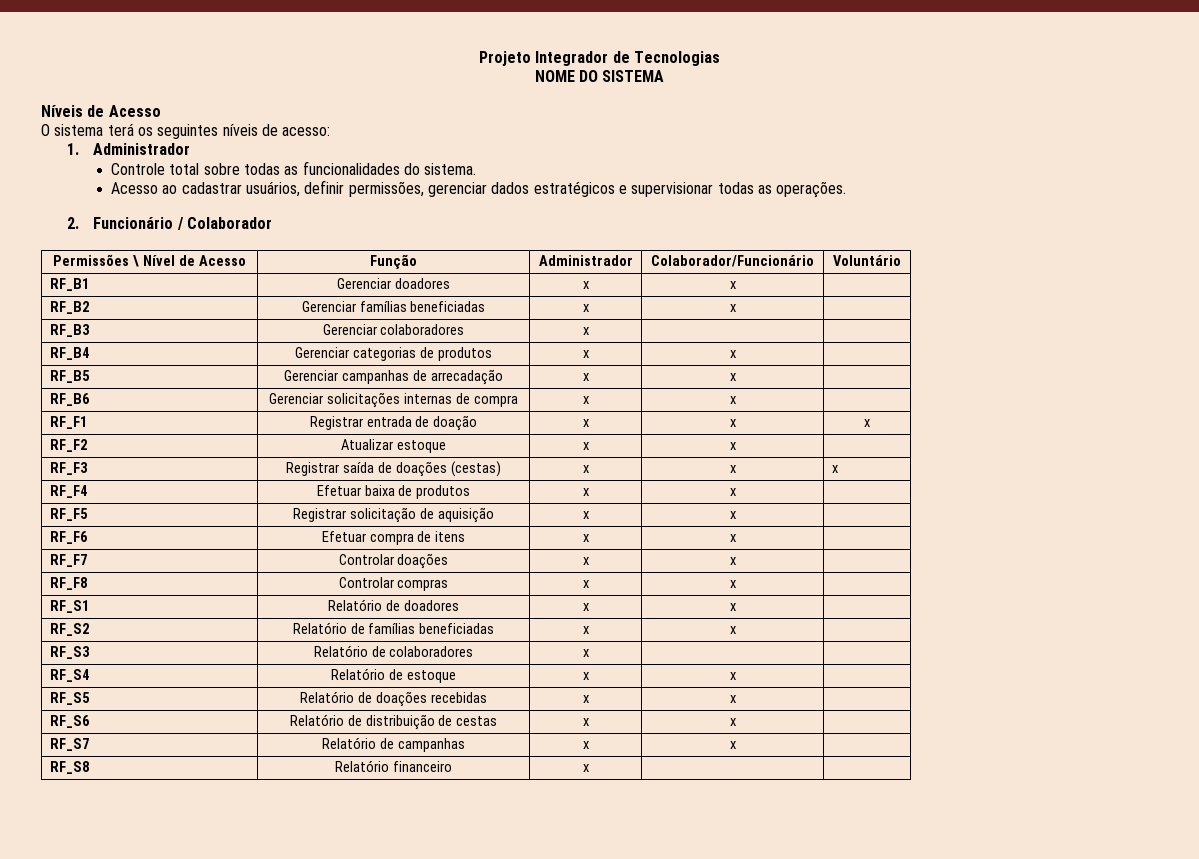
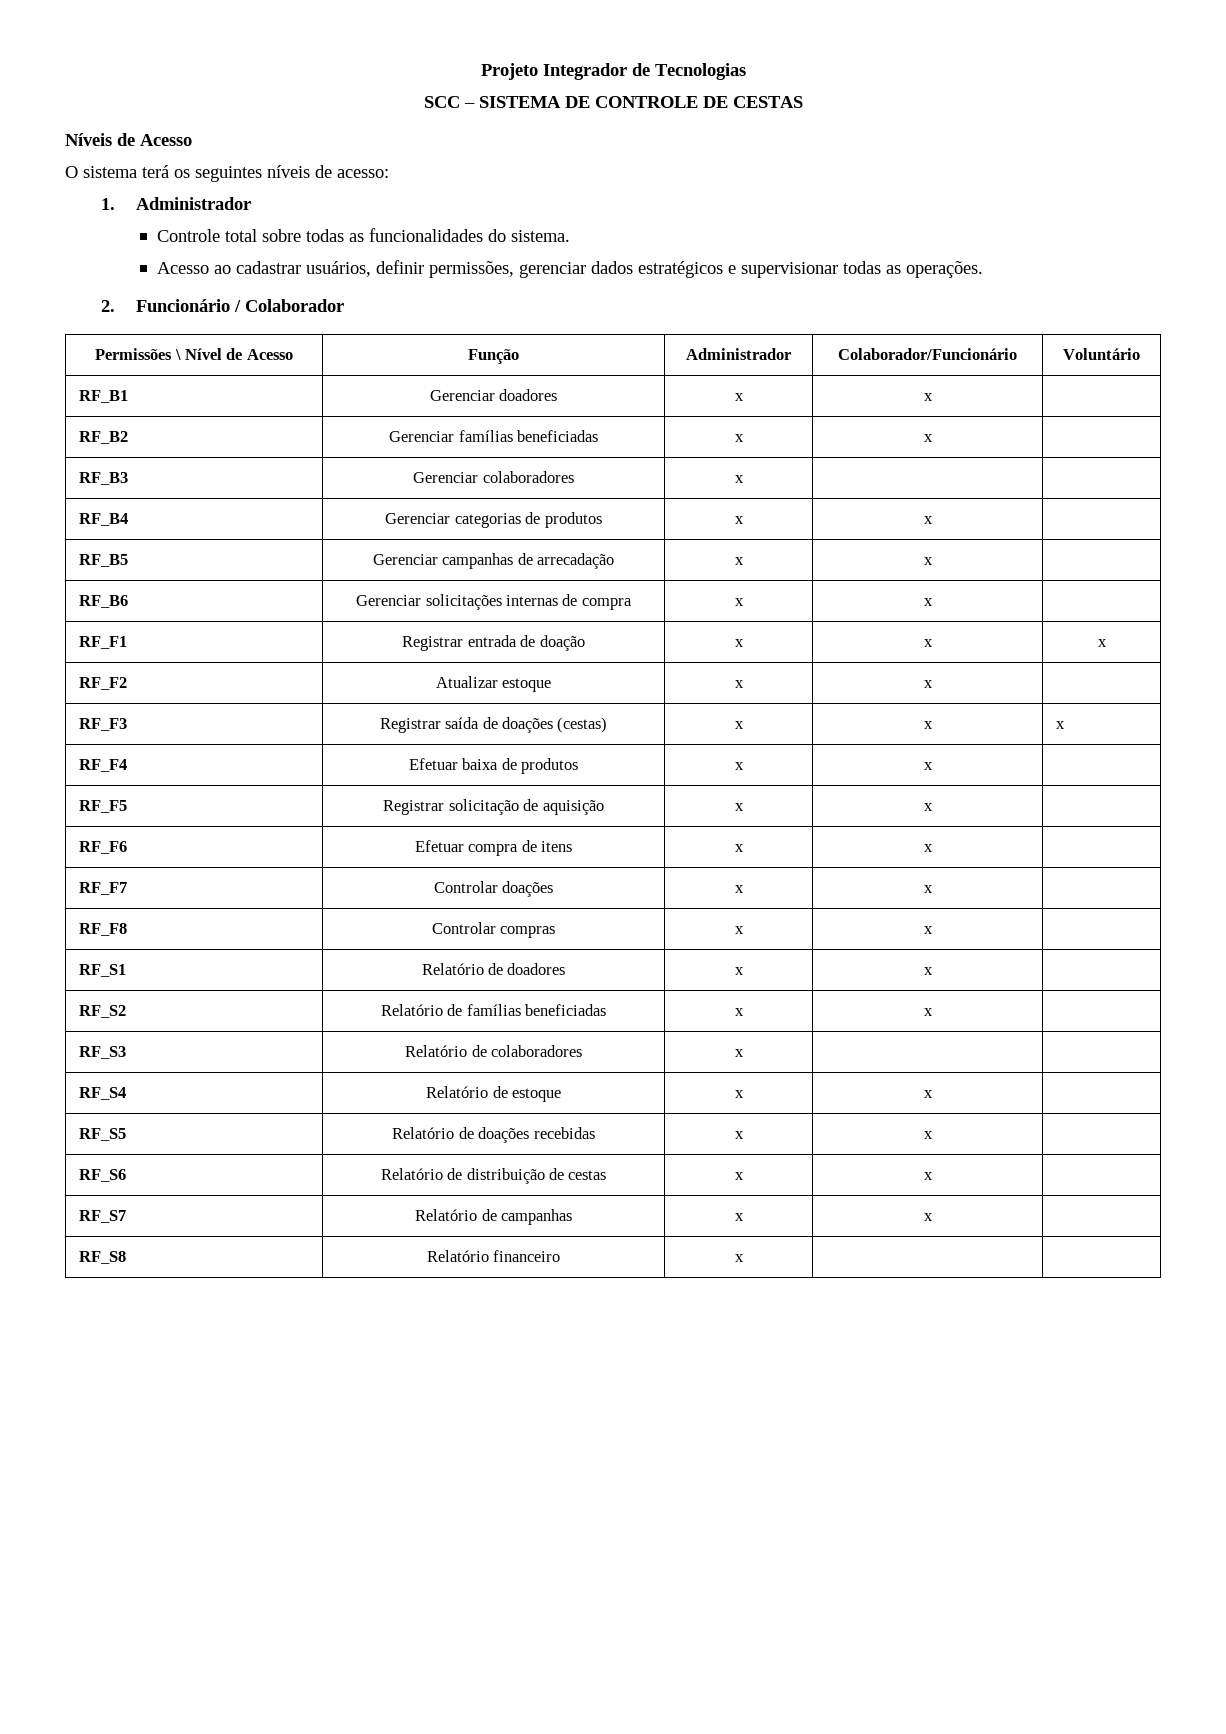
[534,70,599,82] NOME DO -> [423,96,475,108] SCC –
(665, 76) none -> [564,96,803,108] DE CONTROLE DE CESTAS

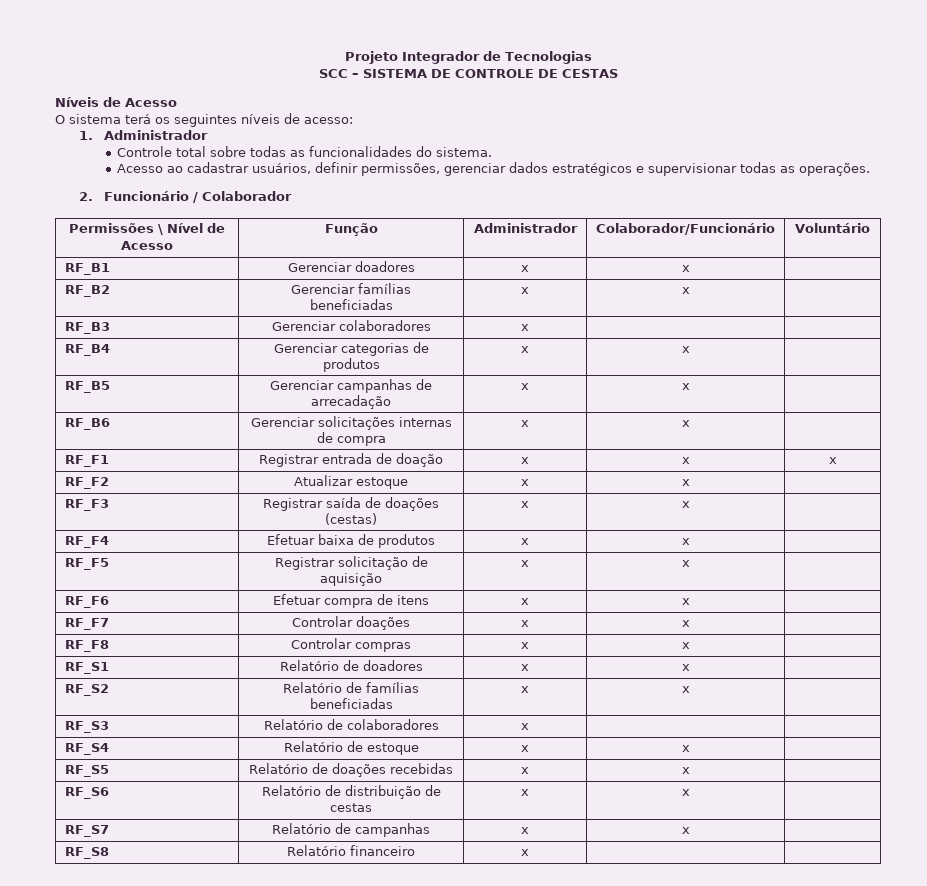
[1055,721,1065,729] x -> (690, 504) none

